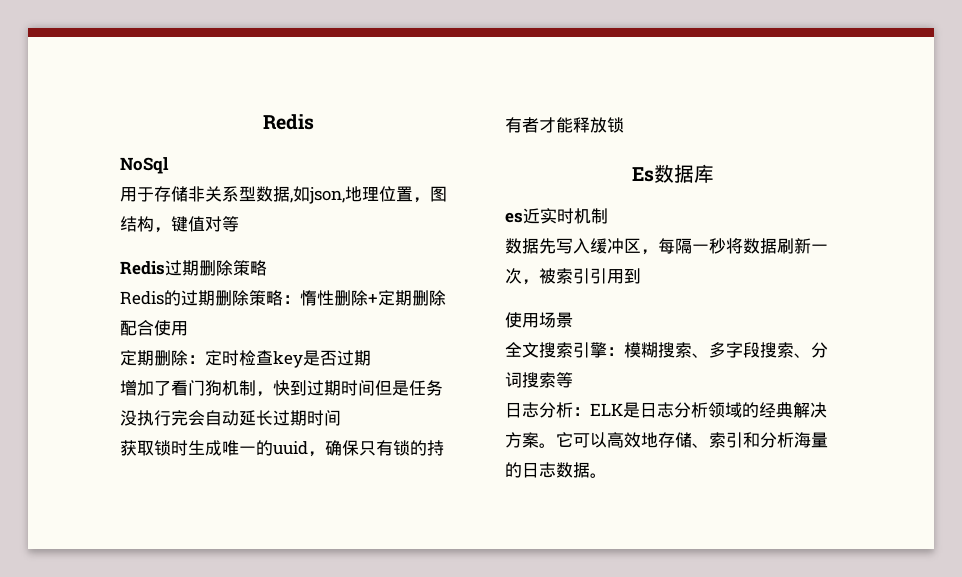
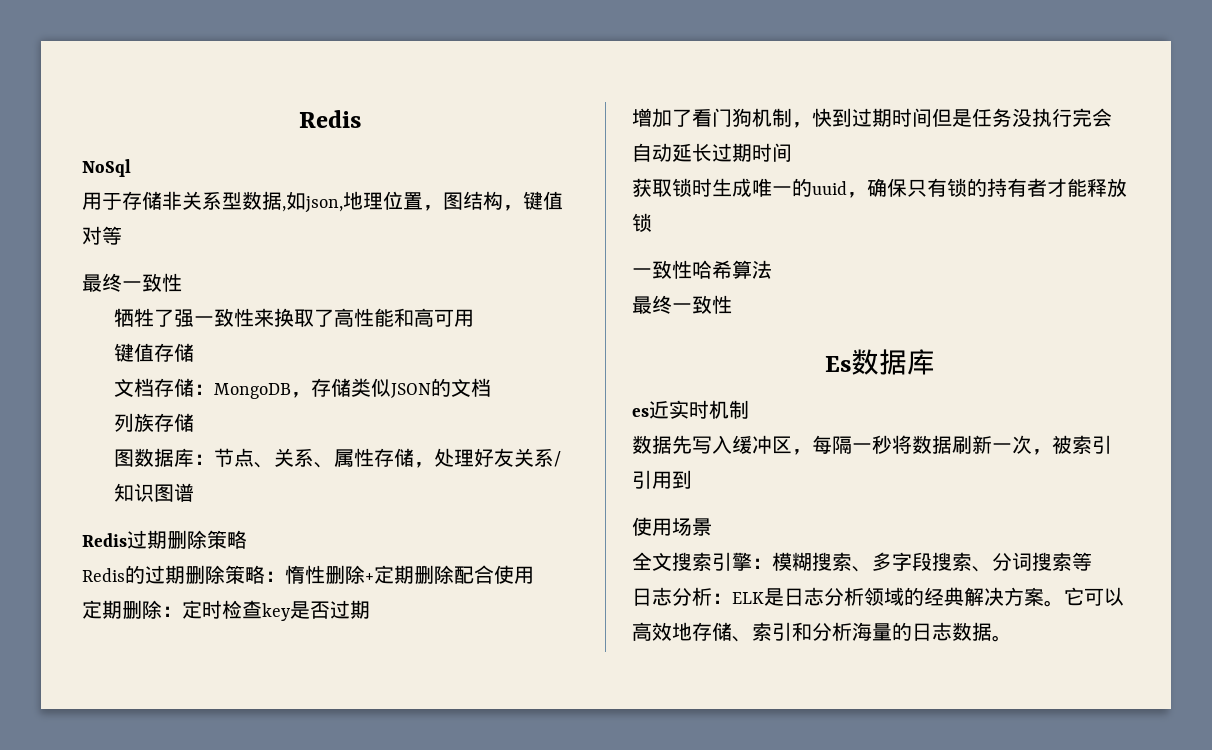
(239, 224) none -> [82,273,182,292] [113,308,474,327] [113,343,194,362] [113,378,491,399] [113,413,194,432] [113,448,561,468] [113,483,194,502] // 最终一致性 // 牺牲了强一致性来换取了高性能和高可用 // 键值存储 // 文档存储：MongoDB，存储类似JSON的文档 // 列族存储 // 图数据库：节点、关系、属性存储，处理好友关系/知识图谱
(624, 125) none -> [632,260,772,279] [632,295,732,314] // 一致性哈希算法 // 最终一致性

